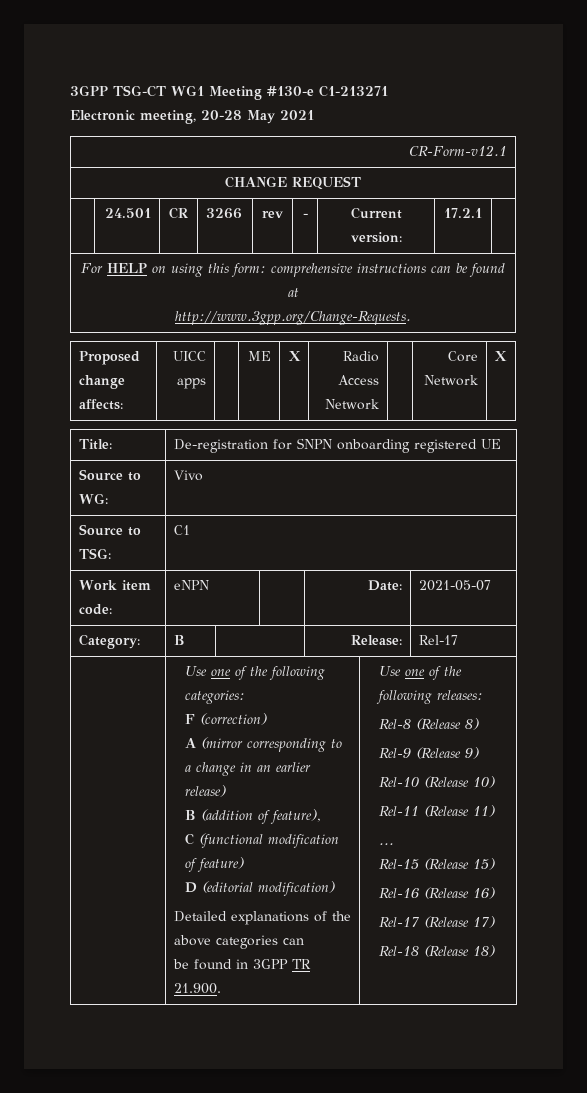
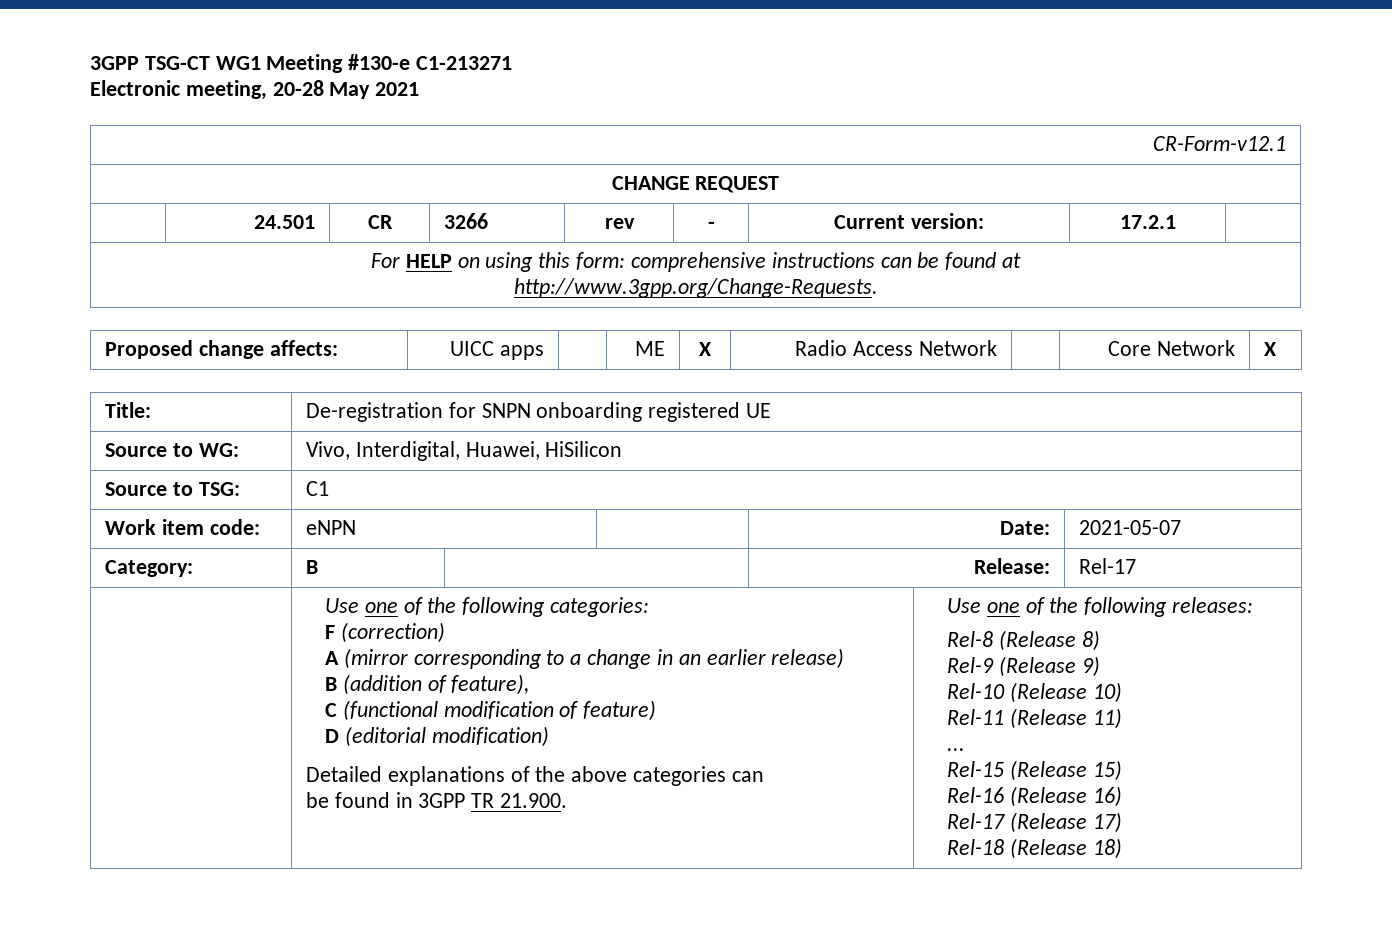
[173,470,203,481] Vivo -> [306,441,623,461] Vivo, Interdigital, Huawei, HiSilicon

